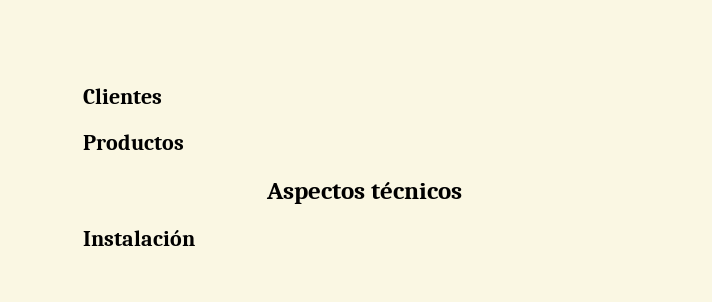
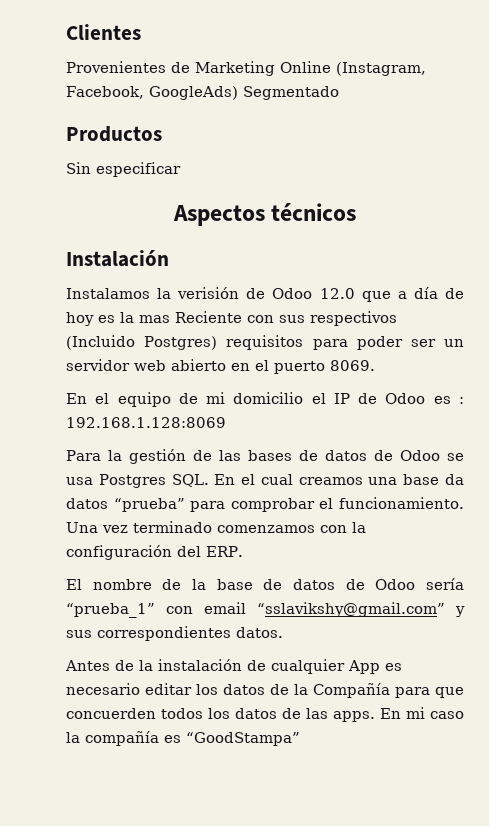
(162, 96) none -> [66,61,426,76] [66,86,339,100] // Provenientes de Marketing Online (Instagram, Facebook, GoogleAds) Segmentado
(184, 142) none -> [66,162,181,177] // Sin especificar
(195, 238) none -> [66,287,464,302] [66,311,397,326] [66,335,465,350] [66,359,375,374] [66,392,464,407] [66,417,226,428] [66,449,464,464] [66,474,464,488] [66,497,464,512] [66,521,366,533] [66,545,243,560] [66,578,465,590] [66,602,465,618] [66,626,283,641] [65,659,402,674] [66,683,464,698] [66,707,464,722] [66,731,300,746] // Instalamos la verisión de Odoo 12.0 que a día de hoy es la mas Reciente con sus respectivos (Incluido Postgres) requisitos para poder ser un servidor web abierto en el puerto 8069. // En el equipo de mi domicilio el IP de Odoo es : 192.168.1.128:8069 // Para la gestión de las bases de datos de Odoo se usa Postgres SQL. En el cual creamos una base da datos “prueba” para comprobar el funcionamiento. Una vez terminado comenzamos con la configuración del ERP. // El nombre de la base de datos de Odoo sería “prueba_1” con email “sslavikshy@gmail.com” y sus correspondientes datos. // Antes de la instalación de cualquier App es necesario editar los datos de la Compañía para que concuerden todos los datos de las apps. En mi caso la compañía es “GoodStampa”

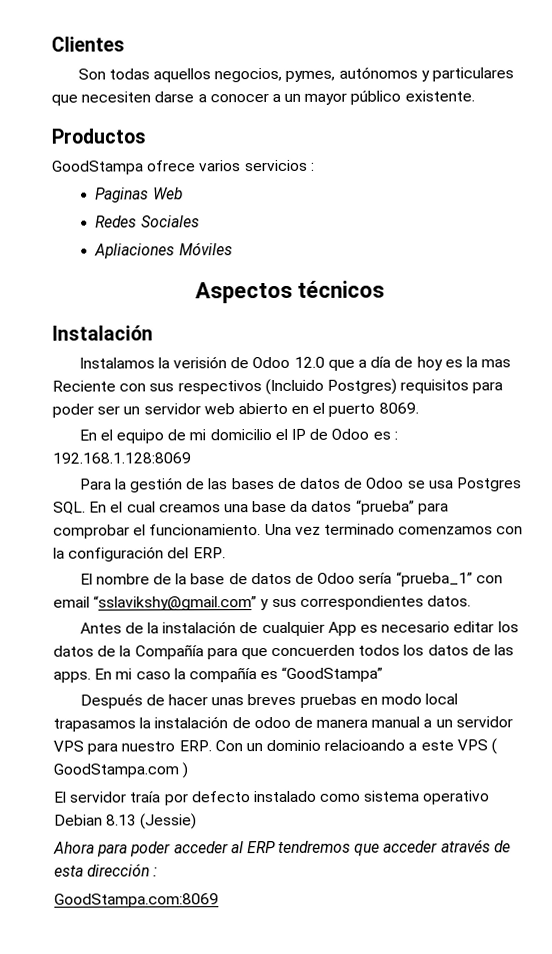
[66,61,426,76] [66,86,339,100] [66,126,162,142] [66,162,181,177] Provenientes de Marketing Online (Instagram, Facebook, GoogleAds) Segmentado // Productos // Sin especificar -> [77,66,514,83] [51,90,475,106] [51,128,146,144] [52,159,315,175] [95,187,183,203] [95,215,200,228] [94,242,233,259] Son todas aquellos negocios, pymes, autónomos y particulares que necesiten darse a conocer a un mayor público existente. // Productos // GoodStampa ofrece varios servicios : // Paginas Web // Redes Sociales // Apliaciones Móviles
(300, 739) none -> [79,693,459,709] [53,716,513,732] [53,738,498,755] [53,762,189,779] [53,790,491,806] [54,813,198,830] [53,839,511,857] [54,863,159,877] [54,893,219,908] // Después de hacer unas breves pruebas en modo local trapasamos la instalación de odoo de manera manual a un servidor VPS para nuestro ERP. Con un dominio relacioando a este VPS ( GoodStampa.com ) // El servidor traía por defecto instalado como sistema operativo Debian 8.13 (Jessie) // Ahora para poder acceder al ERP tendremos que acceder através de esta dirección : // GoodStampa.com:8069

